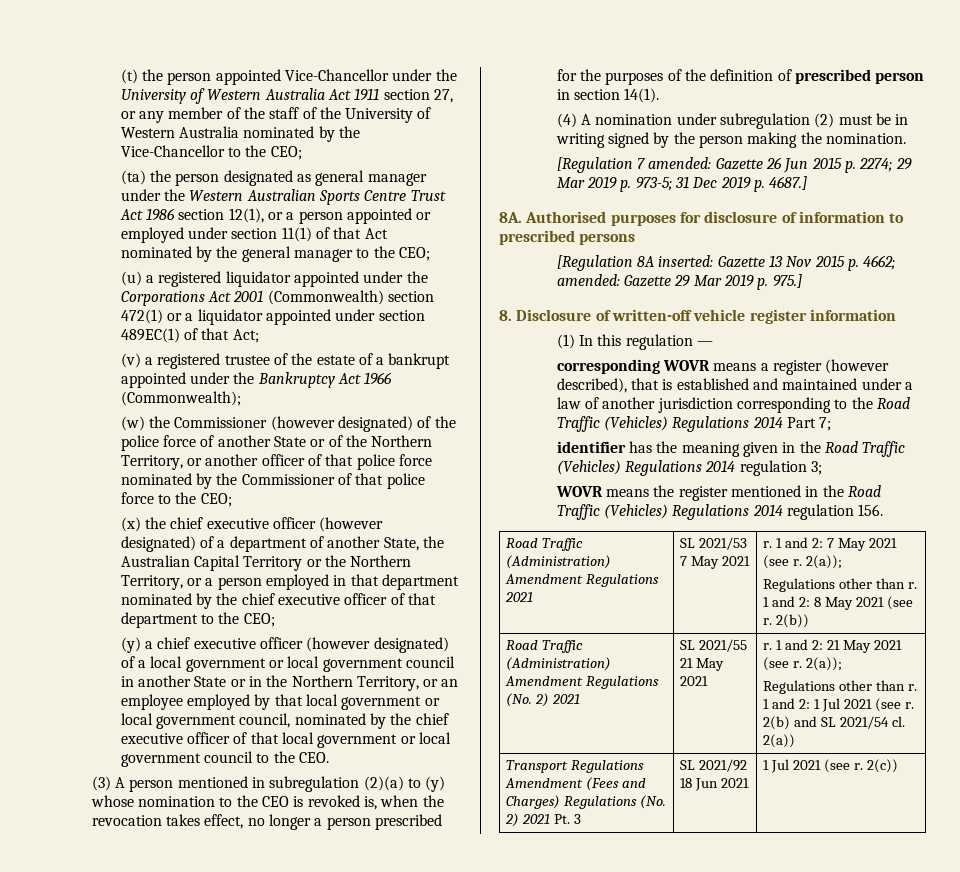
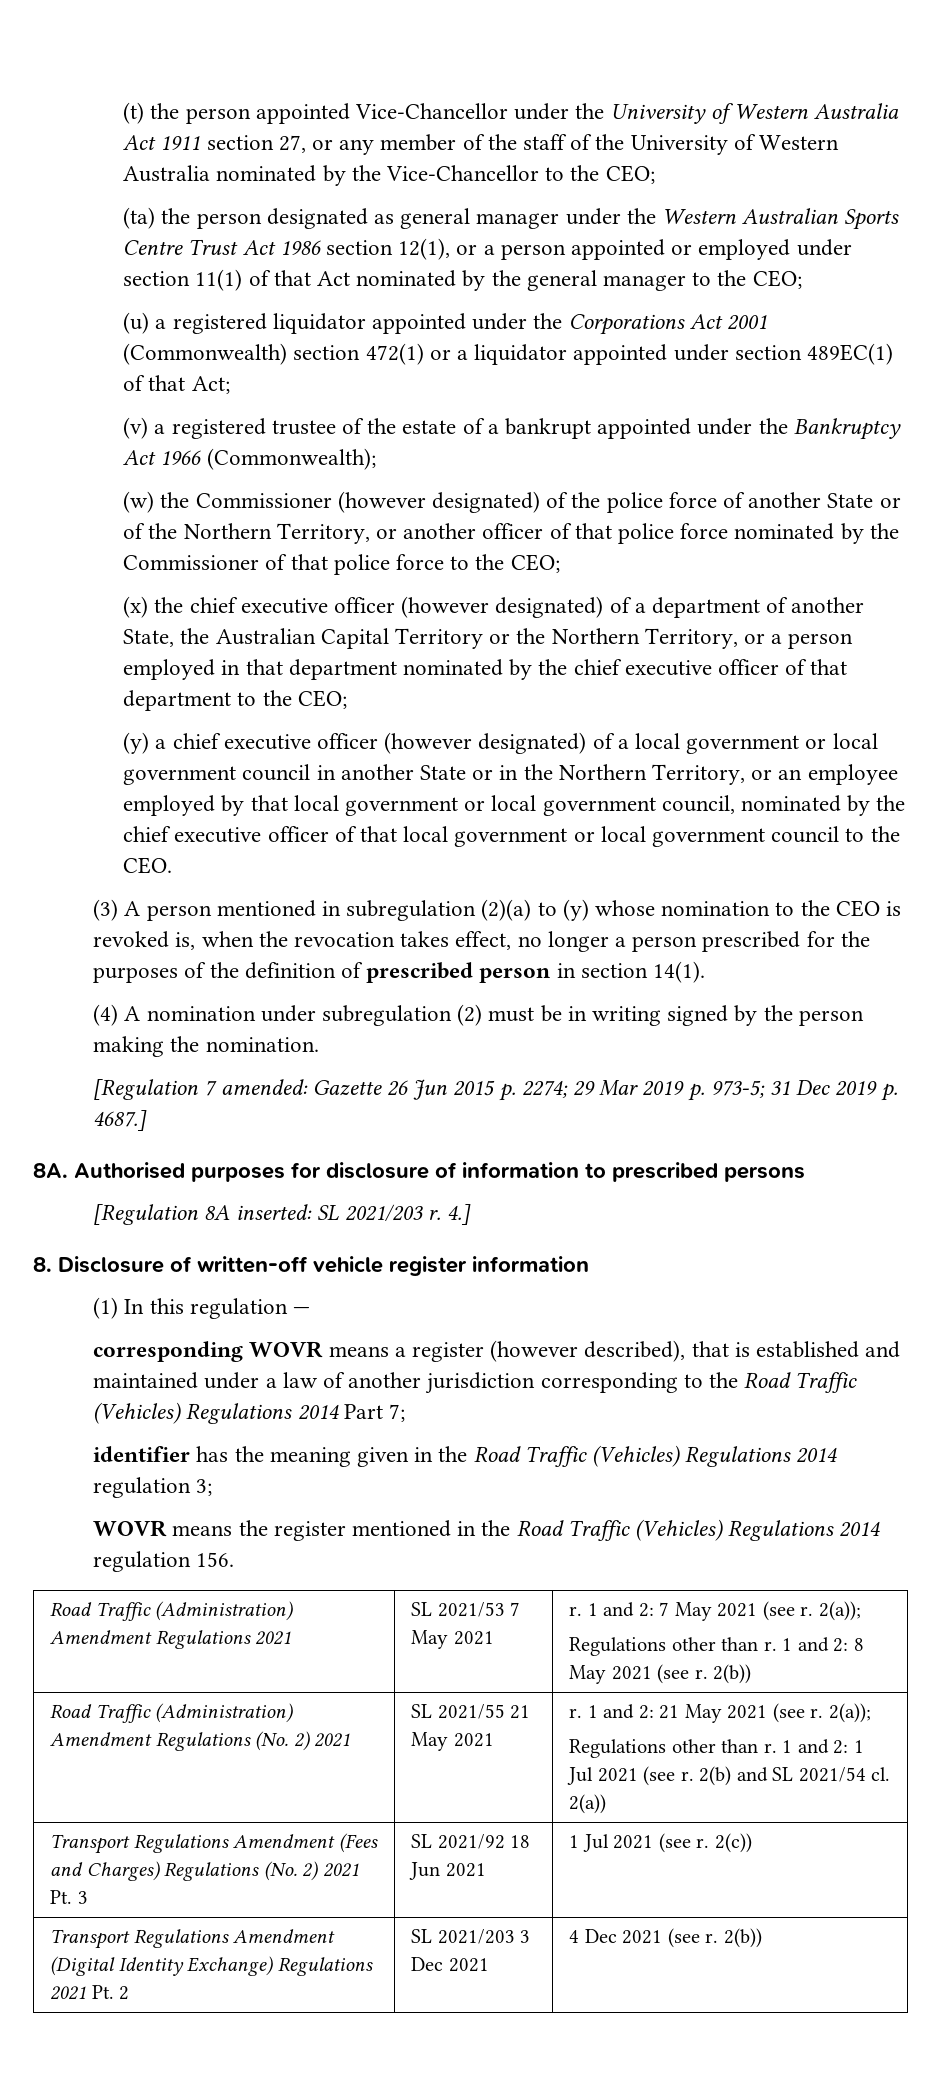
[717,255,896,271] [556,274,802,290] Gazette 13 Nov 2015 p. 4662; amended: Gazette 29 Mar 2019 p. 975.] -> [316,1204,472,1225] SL 2021/203 r. 4.]
(898, 766) none -> [50,1929,336,1949] [50,1956,373,1976] [50,1985,130,2000] [411,1929,531,1944] [411,1957,489,1972] [569,1928,762,1948] // Transport Regulations Amendment (Digital Identity Exchange) Regulations 2021 Pt. 2 | SL 2021/203 3 Dec 2021 | 4 Dec 2021 (see r. 2(b))

